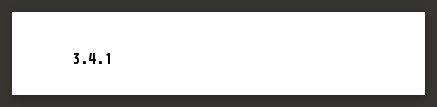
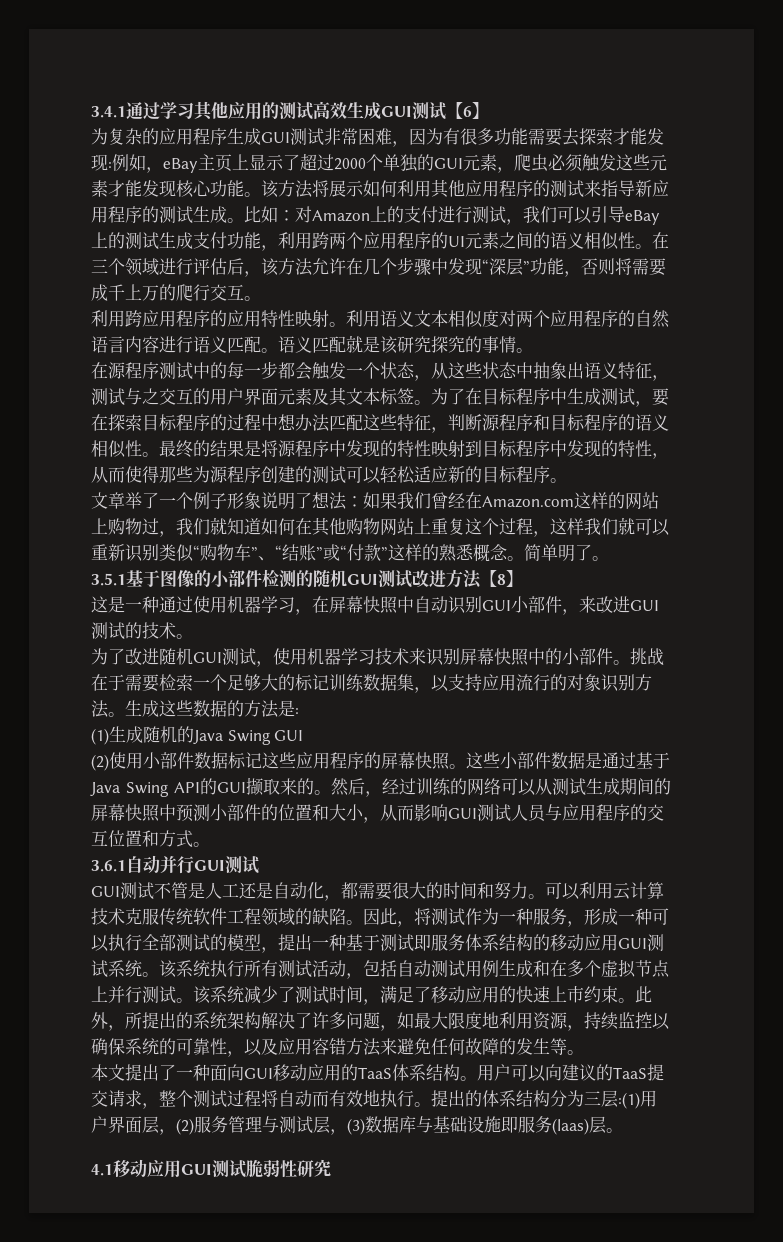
(112, 58) none -> [126,101,489,121] [91,128,664,147] [91,153,667,173] [91,179,669,198] [91,206,660,225] [91,232,669,251] [91,257,666,277] [91,284,261,301] [91,310,670,328] [91,335,533,354] [91,361,669,381] [91,387,669,407] [91,414,669,433] [91,440,669,459] [91,466,567,484] [91,492,659,510] [91,517,670,537] [91,544,609,562] [91,569,523,589] [91,596,659,615] [91,622,193,640] [91,648,664,667] [91,674,652,693] [91,700,299,718] [91,726,304,745] [91,752,670,771] [90,777,671,797] [91,804,664,823] [91,830,210,848] [91,855,259,874] [91,882,664,901] [91,908,669,927] [91,934,664,953] [91,959,670,979] [91,986,652,1005] [91,1012,670,1031] [91,1038,584,1057] [91,1064,664,1082] [91,1090,657,1109] [91,1116,623,1135] [91,1159,331,1178] 通过学习其他应用的测试高效生成GUI测试【6】 // 为复杂的应用程序生成GUI测试非常困难，因为有很多功能需要去探索才能发现:例如，eBay主页上显示了超过2000个单独的GUI元素，爬虫必须触发这些元素才能发现核心功能。该方法将展示如何利用其他应用程序的测试来指导新应用程序的测试生成。比如：对Amazon上的支付进行测试，我们可以引导eBay上的测试生成支付功能，利用跨两个应用程序的UI元素之间的语义相似性。在三个领域进行评估后，该方法允许在几个步骤中发现“深层”功能，否则将需要成千上万的爬行交互。 // 利用跨应用程序的应用特性映射。利用语义文本相似度对两个应用程序的自然语言内容进行语义匹配。语义匹配就是该研究探究的事情。 // 在源程序测试中的每一步都会触发一个状态，从这些状态中抽象出语义特征，测试与之交互的用户界面元素及其文本标签。为了在目标程序中生成测试，要在探索目标程序的过程中想办法匹配这些特征，判断源程序和目标程序的语义相似性。最终的结果是将源程序中发现的特性映射到目标程序中发现的特性，从而使得那些为源程序创建的测试可以轻松适应新的目标程序。 // 文章举了一个例子形象说明了想法：如果我们曾经在Amazon.com这样的网站上购物过，我们就知道如何在其他购物网站上重复这个过程，这样我们就可以重新识别类似“购物车”、“结账”或“付款”这样的熟悉概念。简单明了。 // 3.5.1基于图像的小部件检测的随机GUI测试改进方法【8】 // 这是一种通过使用机器学习，在屏幕快照中自动识别GUI小部件，来改进GUI测试的技术。 // 为了改进随机GUI测试，使用机器学习技术来识别屏幕快照中的小部件。挑战在于需要检索一个足够大的标记训练数据集，以支持应用流行的对象识别方法。生成这些数据的方法是: // (1)生成随机的Java Swing GUI // (2)使用小部件数据标记这些应用程序的屏幕快照。这些小部件数据是通过基于Java Swing API的GUI撷取来的。然后，经过训练的网络可以从测试生成期间的屏幕快照中预测小部件的位置和大小，从而影响GUI测试人员与应用程序的交互位置和方式。 // 3.6.1自动并行GUI测试 // GUI测试不管是人工还是自动化，都需要很大的时间和努力。可以利用云计算技术克服传统软件工程领域的缺陷。因此，将测试作为一种服务，形成一种可以执行全部测试的模型，提出一种基于测试即服务体系结构的移动应用GUI测试系统。该系统执行所有测试活动，包括自动测试用例生成和在多个虚拟节点上并行测试。该系统减少了测试时间，满足了移动应用的快速上市约束。此外，所提出的系统架构解决了许多问题，如最大限度地利用资源，持续监控以确保系统的可靠性，以及应用容错方法来避免任何故障的发生等。 // 本文提出了一种面向GUI移动应用的TaaS体系结构。用户可以向建议的TaaS提交请求，整个测试过程将自动而有效地执行。提出的体系结构分为三层:(1)用户界面层，(2)服务管理与测试层，(3)数据库与基础设施即服务(laas)层。 // 4.1移动应用GUI测试脆弱性研究

